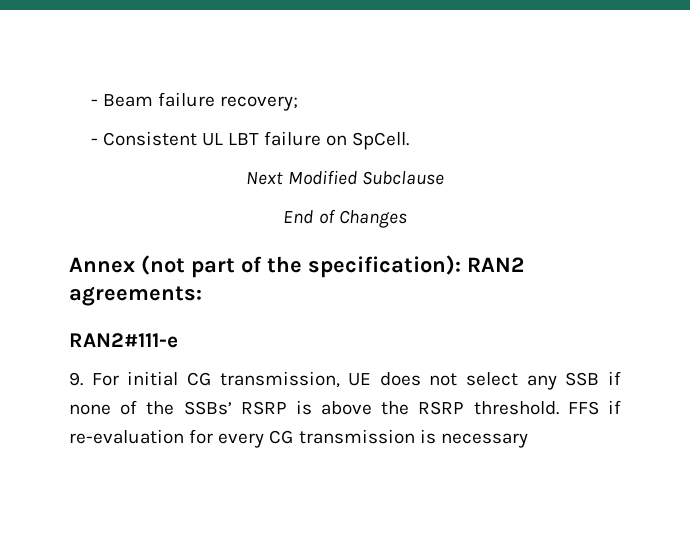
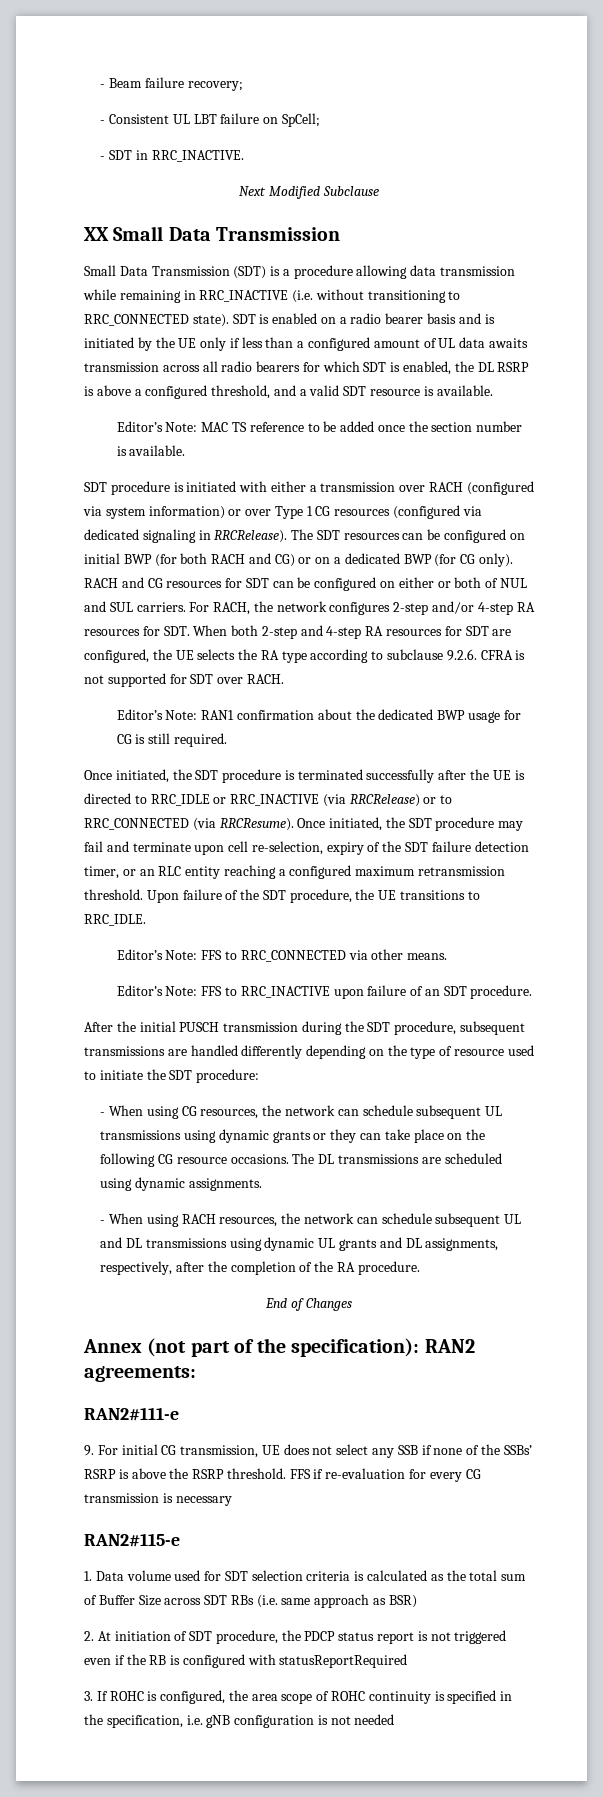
[352,132,410,150] [246,170,444,185] SpCell. // Next Modified Subclause -> [281,113,320,127] [100,150,244,162] [239,186,379,199] [84,226,340,241] [84,265,516,279] [83,289,461,303] [84,313,495,327] [84,337,528,351] [84,361,530,375] [84,385,493,399] [116,421,523,432] [116,445,186,456] [84,481,534,495] [83,505,482,519] [84,529,525,543] [84,553,513,567] [84,577,527,591] [84,601,535,615] [84,625,512,639] [84,649,526,663] [84,673,284,687] [116,709,521,723] [116,733,227,747] [84,769,525,783] [84,793,453,807] [84,817,524,831] [84,841,529,855] [84,865,506,879] [84,889,480,903] [84,914,146,926] [116,949,448,962] [116,985,533,999] [84,1021,526,1035] [84,1045,534,1059] [84,1069,260,1083] [100,1105,503,1119] [100,1129,486,1143] [100,1153,502,1167] [100,1177,262,1191] [100,1213,522,1227] [100,1237,499,1251] [100,1261,420,1275] SpCell; // - SDT in RRC_INACTIVE. // Next Modified Subclause // XX Small Data Transmission // Small Data Transmission (SDT) is a procedure allowing data transmission while remaining in RRC_INACTIVE (i.e. without transitioning to RRC_CONNECTED state). SDT is enabled on a radio bearer basis and is initiated by the UE only if less than a configured amount of UL data awaits transmission across all radio bearers for which SDT is enabled, the DL RSRP is above a configured threshold, and a valid SDT resource is available. // Editor’s Note: MAC TS reference to be added once the section number is available. // SDT procedure is initiated with either a transmission over RACH (configured via system information) or over Type 1 CG resources (configured via dedicated signaling in RRCRelease). The SDT resources can be configured on initial BWP (for both RACH and CG) or on a dedicated BWP (for CG only). RACH and CG resources for SDT can be configured on either or both of NUL and SUL carriers. For RACH, the network configures 2-step and/or 4-step RA resources for SDT. When both 2-step and 4-step RA resources for SDT are configured, the UE selects the RA type according to subclause 9.2.6. CFRA is not supported for SDT over RACH. // Editor’s Note: RAN1 confirmation about the dedicated BWP usage for CG is still required. // Once initiated, the SDT procedure is terminated successfully after the UE is directed to RRC_IDLE or RRC_INACTIVE (via RRCRelease) or to RRC_CONNECTED (via RRCResume). Once initiated, the SDT procedure may fail and terminate upon cell re-selection, expiry of the SDT failure detection timer, or an RLC entity reaching a configured maximum retransmission threshold. Upon failure of the SDT procedure, the UE transitions to RRC_IDLE. // Editor’s Note: FFS to RRC_CONNECTED via other means. // Editor’s Note: FFS to RRC_INACTIVE upon failure of an SDT procedure. // After the initial PUSCH transmission during the SDT procedure, subsequent transmissions are handled differently depending on the type of resource used to initiate the SDT procedure: // - When using CG resources, the network can schedule subsequent UL transmissions using dynamic grants or they can take place on the following CG resource occasions. The DL transmissions are scheduled using dynamic assignments. // - When using RACH resources, the network can schedule subsequent UL and DL transmissions using dynamic UL grants and DL assignments, respectively, after the completion of the RA procedure.
(528, 440) none -> [84,1533,180,1547] [84,1570,527,1581] [84,1594,417,1608] [84,1630,507,1644] [84,1654,408,1668] [84,1690,513,1704] [84,1714,395,1728] // RAN2#115-e // 1. Data volume used for SDT selection criteria is calculated as the total sum of Buffer Size across SDT RBs (i.e. same approach as BSR) // 2. At initiation of SDT procedure, the PDCP status report is not triggered even if the RB is configured with statusReportRequired // 3. If ROHC is configured, the area scope of ROHC continuity is specified in the specification, i.e. gNB configuration is not needed

